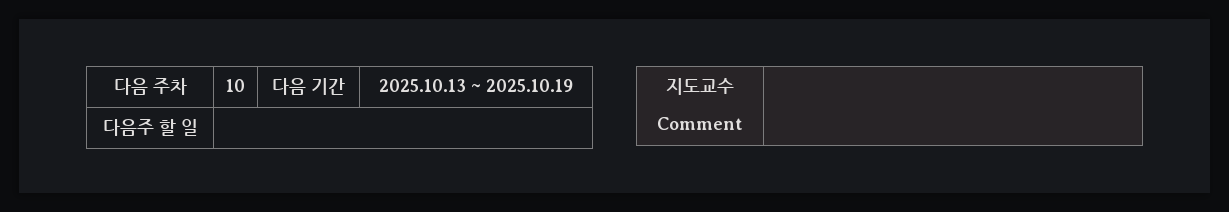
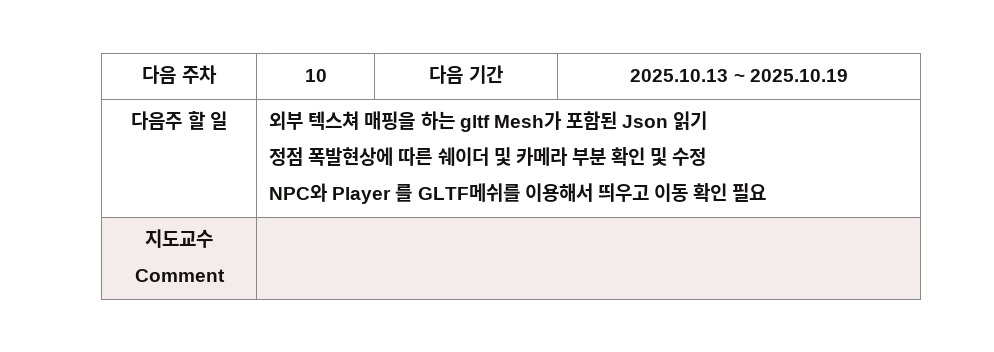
(198, 127) none -> [269,111,708,132] [269,147,707,166] [269,183,767,204] 외부 텍스쳐 매핑을 하는 gltf Mesh가 포함된 Json 읽기 // 정점 폭발현상에 따른 쉐이더 및 카메라 부분 확인 및 수정 // NPC와 Player 를 GLTF메쉬를 이용해서 띄우고 이동 확인 필요

